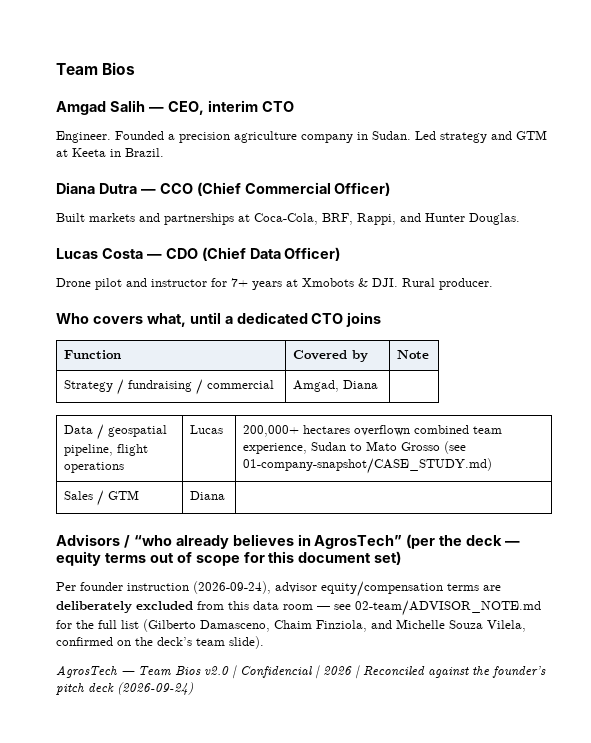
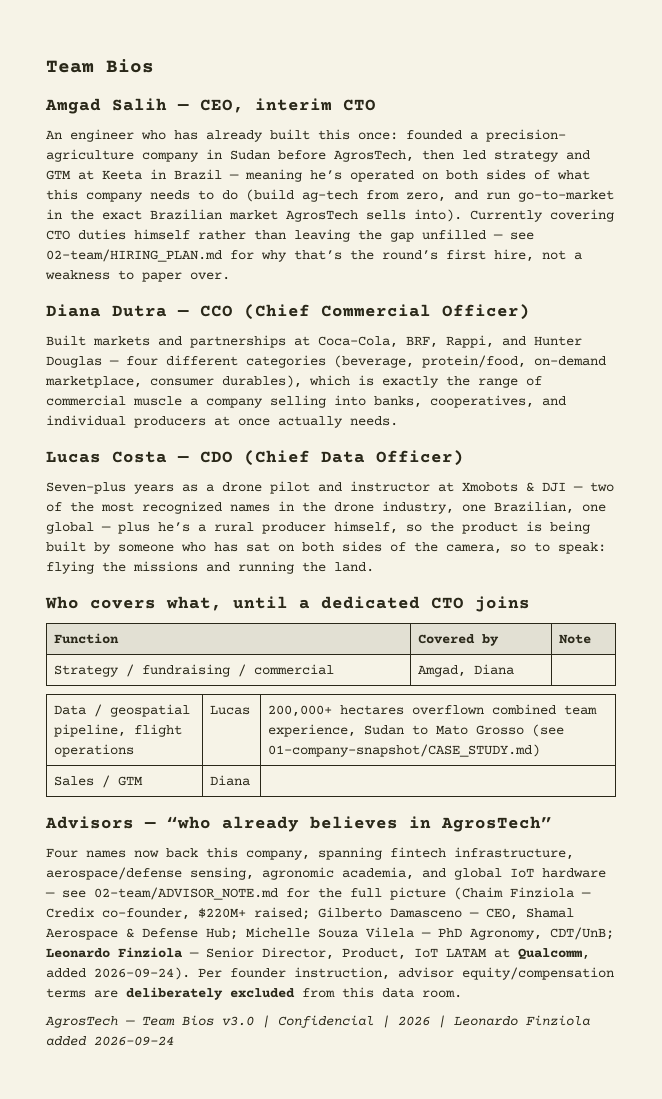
[56,131,436,143] Engineer. Founded a precision agriculture company in Sudan. Led -> [46,129,566,142] [46,149,486,162] An engineer who has already built this once: founded a precision- agriculture company in Sudan before AgrosTech, then led
[125,148,164,157] Brazil. -> [174,169,590,182] [46,189,614,202] [46,209,614,222] [46,229,534,242] [46,249,582,262] [45,270,230,282] Brazil — meaning he’s operated on both sides of what this company needs to do (build ag-tech from zero, and run go-to-market in the exact Brazilian market AgrosTech sells into). Currently covering CTO duties himself rather than leaving the gap unfilled — see 02-team/HIRING_PLAN.md for why that’s the round’s first hire, not a weakness to paper over.
[469,213,520,225] Douglas. -> [46,355,606,368] [45,375,542,388] [46,395,566,408] [46,415,398,428] Douglas — four different categories (beverage, protein/food, on-demand marketplace, consumer durables), which is exactly the range of commercial muscle a company selling into banks, cooperatives, and individual producers at once actually needs.
[56,278,493,290] Drone pilot and instructor for 7+ years at Xmobots & DJI. Rural producer. -> [46,481,614,494] [46,501,606,514] [46,521,590,534] [46,541,606,554] [46,561,374,574] Seven-plus years as a drone pilot and instructor at Xmobots & DJI — two of the most recognized names in the drone industry, one Brazilian, one global — plus he’s a rural producer himself, so the product is being built by someone who has sat on both sides of the camera, so to speak: flying the missions and running the land.
[123,535,130,548] / -> [144,822,156,828] —
[406,534,521,549] [56,551,402,566] [56,581,271,594] (per the deck — equity terms out of scope for this document set) // Per founder instruction (2026-09-24), -> [46,847,574,860] [46,867,606,880] [45,887,591,900] [46,907,574,920] [46,927,614,940] [46,947,590,960] [46,967,390,980] // Four names now back this company, spanning fintech infrastructure, aerospace/defense sensing, agronomic academia, and global IoT hardware — see 02-team/ADVISOR_NOTE.md for the full picture (Chaim Finziola — Credix co-founder, $220M+ raised; Gilberto Damasceno — CEO, Shamal Aerospace & Defense Hub; Michelle Souza Vilela — PhD Agronomy, CDT/UnB; Leonardo Finziola — Senior Director, Product, IoT LATAM at Qualcomm, added 2026-09-24). Per founder instruction,
[283,600,541,616] [56,619,526,632] [56,636,264,649] room — see 02-team/ADVISOR_NOTE.md for the full list (Gilberto Damasceno, Chaim Finziola, and Michelle Souza Vilela, confirmed on the deck’s team slide). -> [422,990,462,998] room.
[204,666,229,675] v2.0 -> [222,1016,254,1026] v3.0
[363,666,546,678] [56,682,193,695] Reconciled against the founder’s pitch deck (2026-09-24) -> [454,1015,590,1026] [46,1036,174,1046] Leonardo Finziola added 2026-09-24

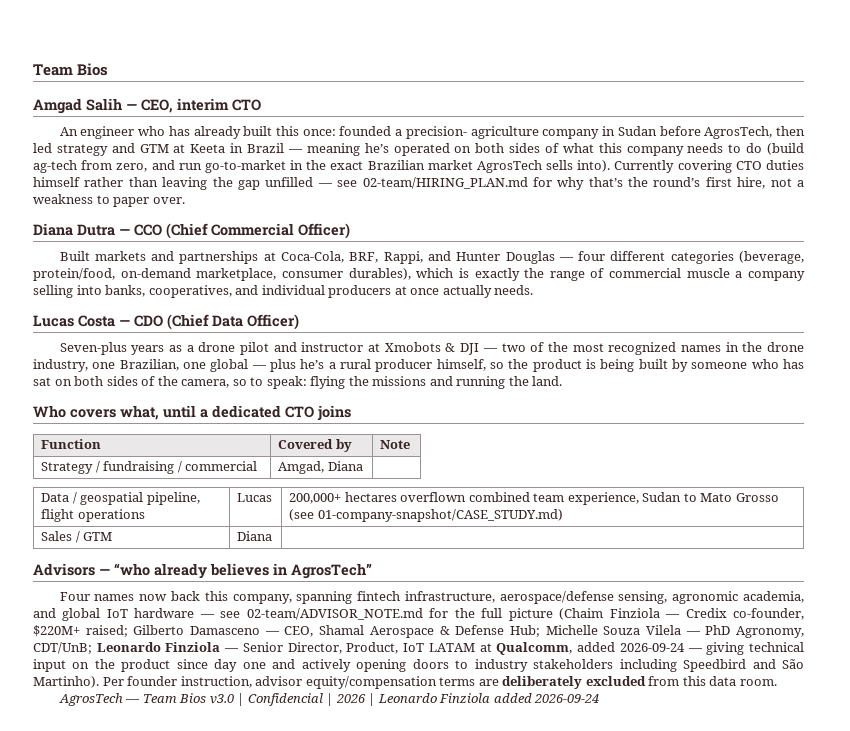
[94,967,190,980] 2026-09-24). -> [619,642,805,655] [33,659,805,672] [33,676,99,688] 2026-09-24 — giving technical input on the product since day one and actively opening doors to industry stakeholders including Speedbird and São Martinho).

